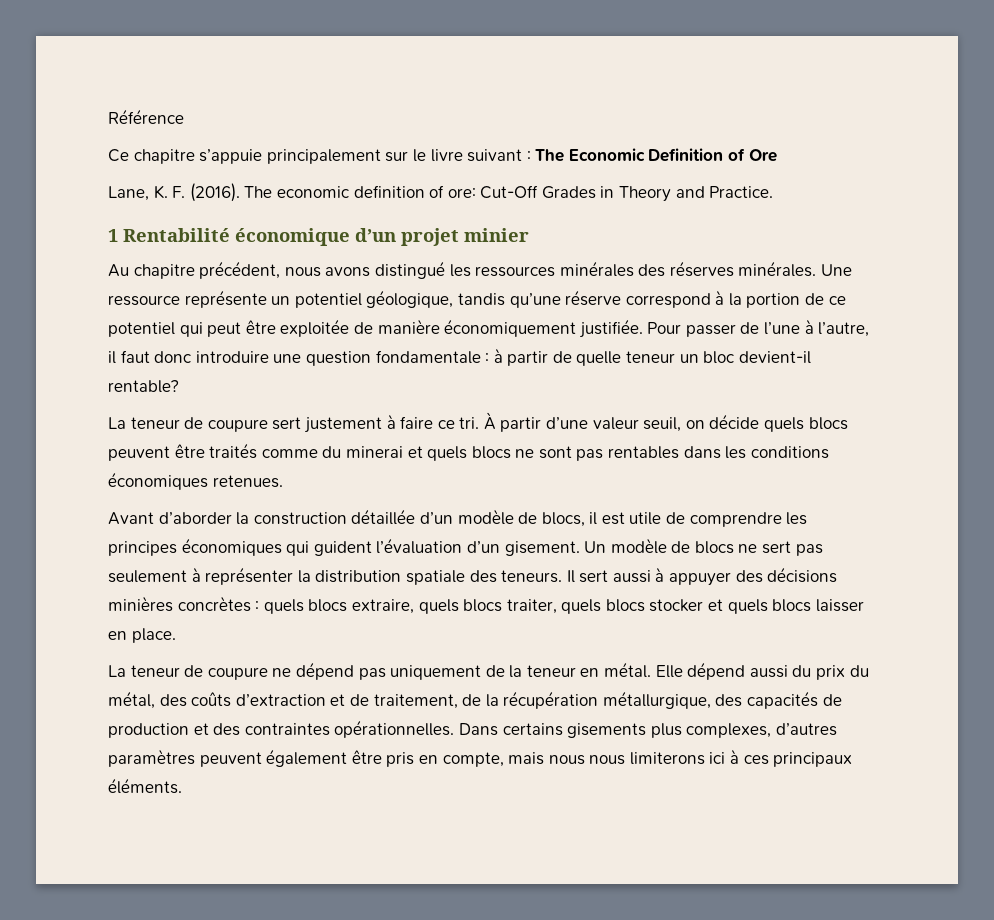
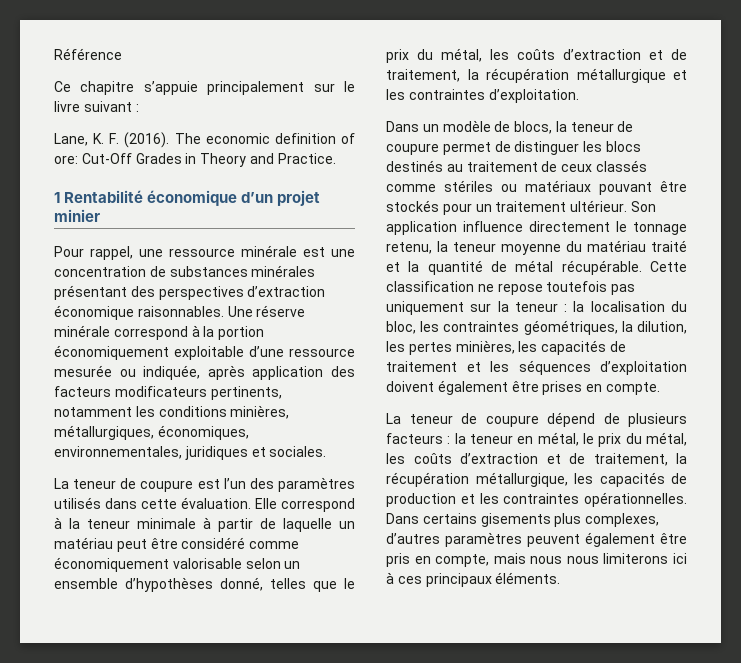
[535,148,777,162] The Economic Definition of Ore -> (139, 108) none
[108,261,853,279] [108,290,846,308] [108,319,870,338] [108,348,811,366] [108,380,179,393] [108,412,848,433] [108,443,829,461] [108,472,283,490] [108,509,808,527] [108,538,823,556] [108,567,838,586] [108,596,864,614] [108,628,176,643] [108,662,869,680] [108,691,482,709] Au chapitre précédent, nous avons distingué les ressources minérales des réserves minérales. Une ressource représente un potentiel géologique, tandis qu’une réserve correspond à la portion de ce potentiel qui peut être exploitée de manière économiquement justifiée. Pour passer de l’une à l’autre, il faut donc introduire une question fondamentale : à partir de quelle teneur un bloc devient-il rentable? // La teneur de coupure sert justement à faire ce tri. À partir d’une valeur seuil, on décide quels blocs peuvent être traités comme du minerai et quels blocs ne sont pas rentables dans les conditions économiques retenues. // Avant d’aborder la construction détaillée d’un modèle de blocs, il est utile de comprendre les principes économiques qui guident l’évaluation d’un gisement. Un modèle de blocs ne sert pas seulement à représenter la distribution spatiale des teneurs. Il sert aussi à appuyer des décisions minières concrètes : quels blocs extraire, quels blocs traiter, quels blocs stocker et quels blocs laisser en place. // La teneur de coupure ne dépend pas uniquement de la teneur en métal. Elle dépend aussi du prix du métal, des coûts d’extraction et de traitement, de -> [54,245,355,260] [54,265,316,277] [54,285,326,300] [54,305,306,320] [54,325,265,340] [54,345,355,360] [54,365,355,380] [54,386,282,400] [54,405,290,419] [54,425,249,440] [54,446,327,460] [54,477,355,492] [54,497,355,512] [54,517,355,532] [54,537,300,552] [54,557,301,572] [54,577,355,592] [386,48,687,63] [386,68,687,83] [386,89,579,103] [386,120,634,134] [386,141,641,155] [386,160,647,172] [386,180,687,195] [386,200,656,215] [386,221,687,235] [386,240,687,255] [386,260,687,275] [386,281,636,295] [386,301,687,315] [386,320,687,335] [386,340,626,355] [386,360,687,375] [386,380,660,395] [386,412,687,427] [386,432,687,447] [386,453,668,466] Pour rappel, une ressource minérale est une concentration de substances minérales présentant des perspectives d’extraction économique raisonnables. Une réserve minérale correspond à la portion économiquement exploitable d’une ressource mesurée ou indiquée, après application des facteurs modificateurs pertinents, notamment les conditions minières, métallurgiques, économiques, environnementales, juridiques et sociales. // La teneur de coupure est l’un des paramètres utilisés dans cette évaluation. Elle correspond à la teneur minimale à partir de laquelle un matériau peut être considéré comme économiquement valorisable selon un ensemble d’hypothèses donné, telles que le prix du métal, les coûts d’extraction et de traitement, la récupération métallurgique et les contraintes d’exploitation. // Dans un modèle de blocs, la teneur de coupure permet de distinguer les blocs destinés au traitement de ceux classés comme stériles ou matériaux pouvant être stockés pour un traitement ultérieur. Son application influence directement le tonnage retenu, la teneur moyenne du matériau traité et la quantité de métal récupérable. Cette classification ne repose toutefois pas uniquement sur la teneur : la localisation du bloc, les contraintes géométriques, la dilution, les pertes minières, les capacités de traitement et les séquences d’exploitation doivent également être prises en compte. // La teneur de coupure dépend de plusieurs facteurs : la teneur en métal, le prix du métal, les coûts d’extraction et de traitement,
[715,694,743,707] des -> [574,473,593,484] les
[213,723,241,736] des -> [479,493,499,504] les

